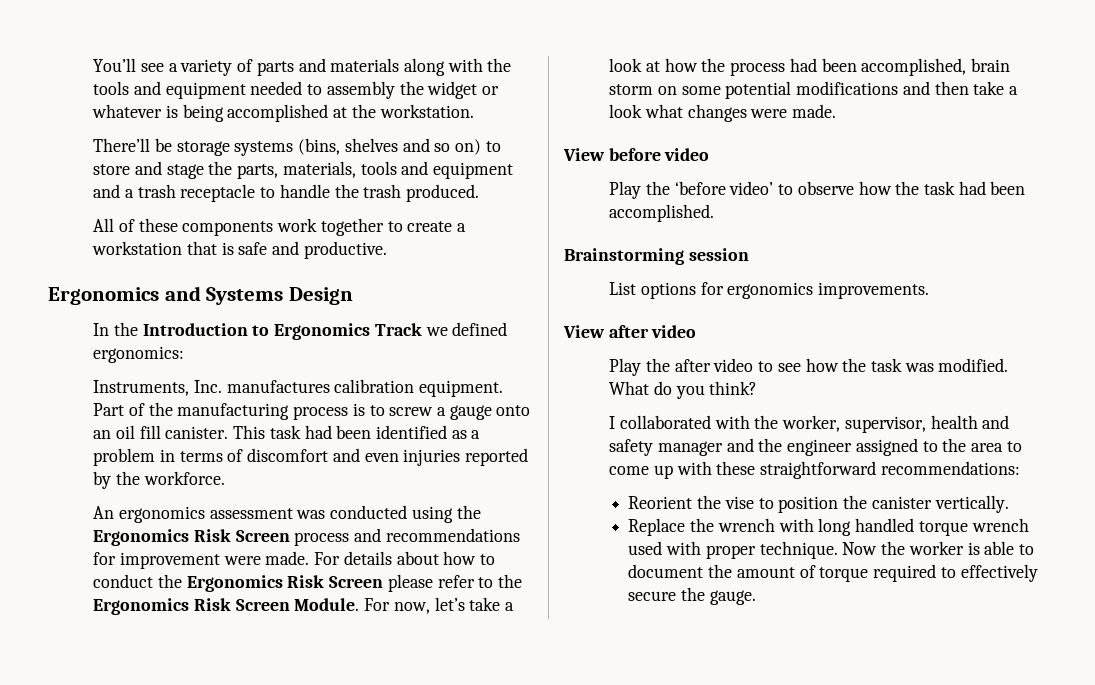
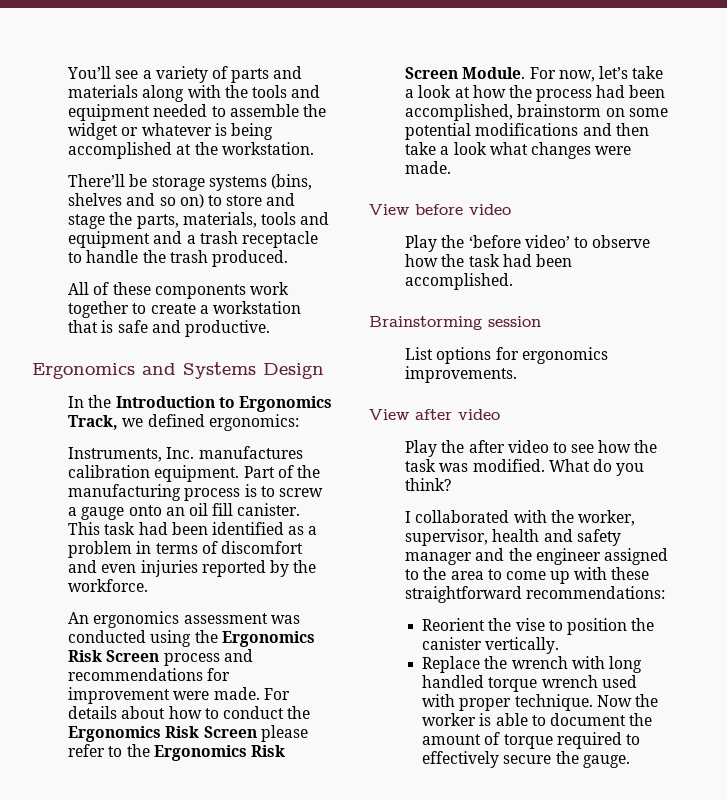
[326,81,395,99] assembly -> [229,104,299,117] assemble
[374,323,422,336] Track -> [68,415,119,430] Track,
[970,58,1010,72] [609,84,654,95] brain storm -> [517,104,602,117] brainstorm

